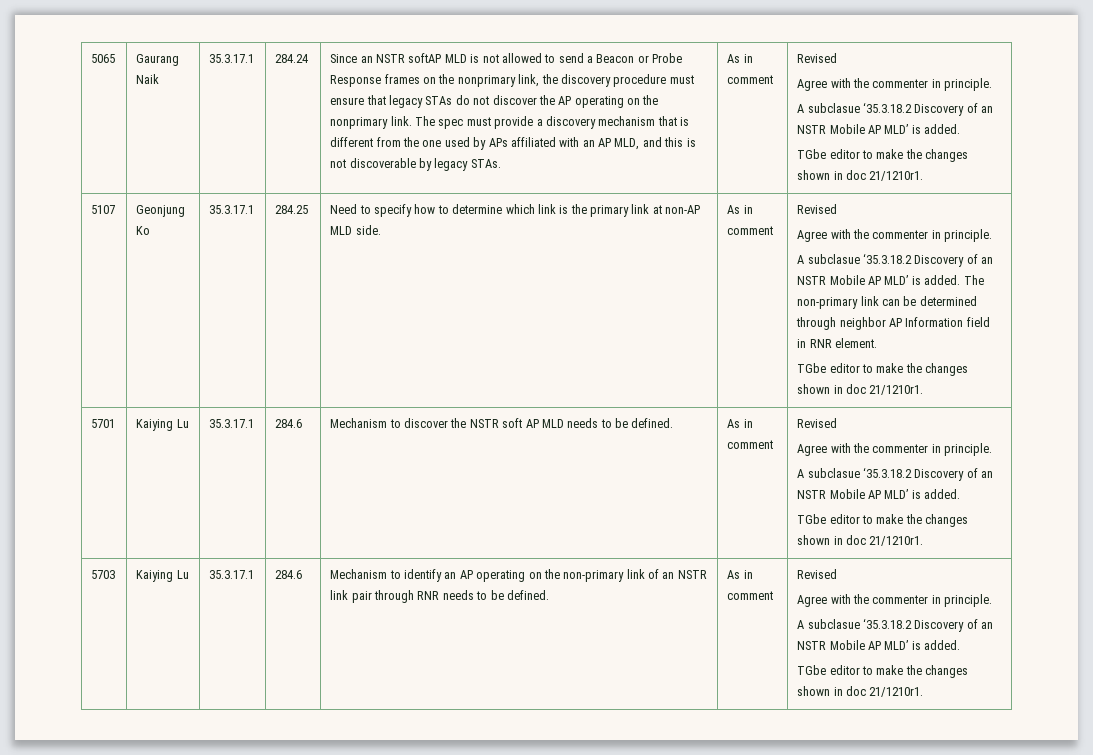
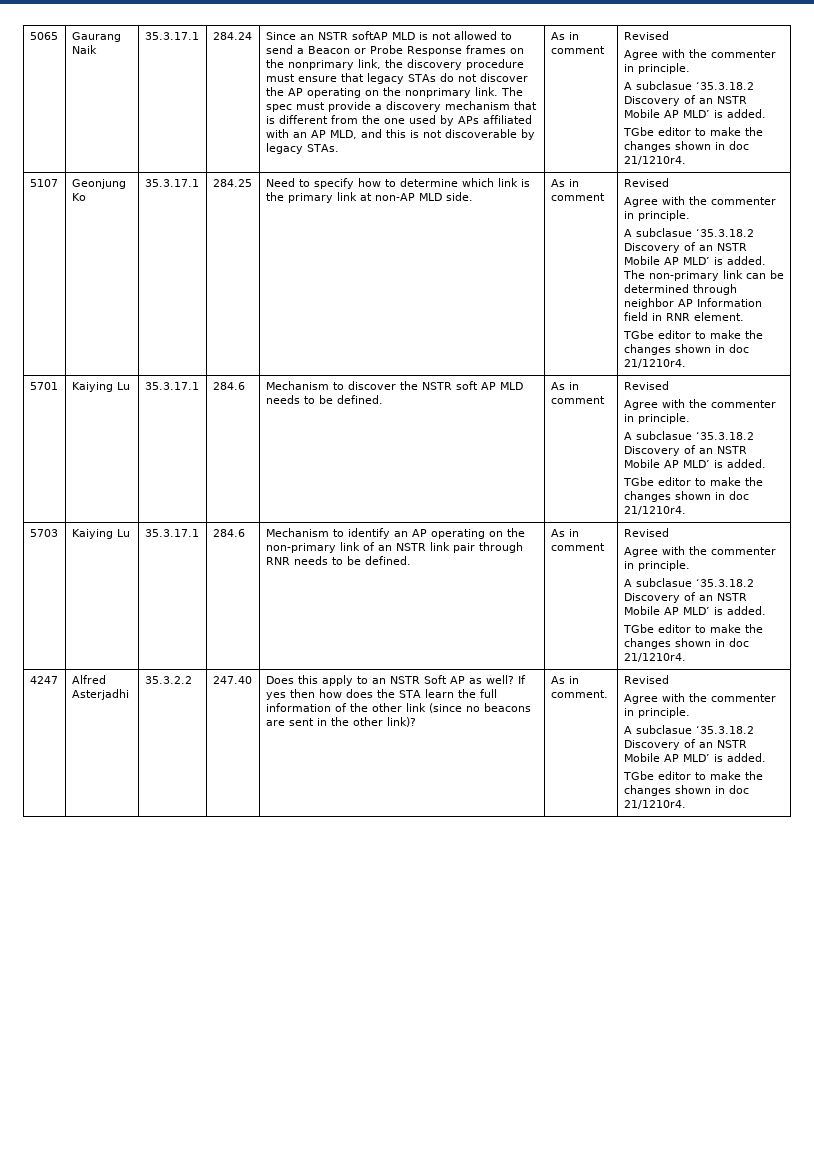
[869,171,924,181] 21/1210r1. -> [623,156,686,165] 21/1210r4.
[869,385,924,395] 21/1210r1. -> [623,359,686,368] 21/1210r4.
[869,536,924,546] 21/1210r1. -> [623,506,686,515] 21/1210r4.
[869,687,924,697] 21/1210r1. -> [623,653,686,662] [29,676,58,684] [71,675,106,684] [71,689,129,700] [144,676,192,684] [212,676,252,684] [265,675,526,686] [265,689,497,700] [265,703,531,713] [265,717,416,727] [550,676,579,684] [550,690,608,698] [623,675,669,684] [623,693,776,704] [623,707,690,718] [623,725,754,734] [623,739,747,750] [623,753,766,762] [622,771,763,780] [623,785,749,796] [623,800,686,809] 21/1210r4. // 4247 | Alfred Asterjadhi | 35.3.2.2 | 247.40 | Does this apply to an NSTR Soft AP as well? If yes then how does the STA learn the full information of the other link (since no beacons are sent in the other link)? | As in comment. | Revised // Agree with the commenter in principle. // A subclasue ‘35.3.18.2 Discovery of an NSTR Mobile AP MLD’ is added. // TGbe editor to make the changes shown in doc 21/1210r4.

